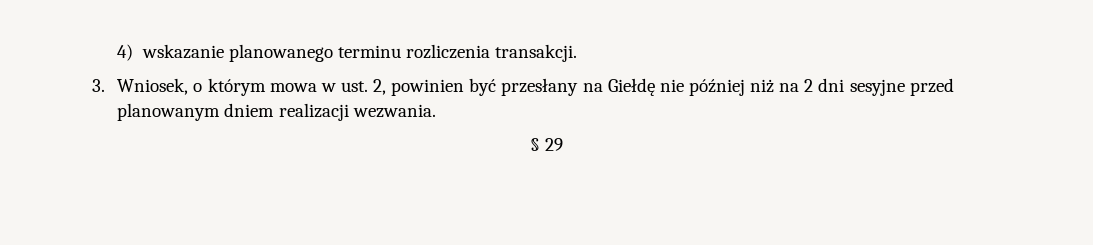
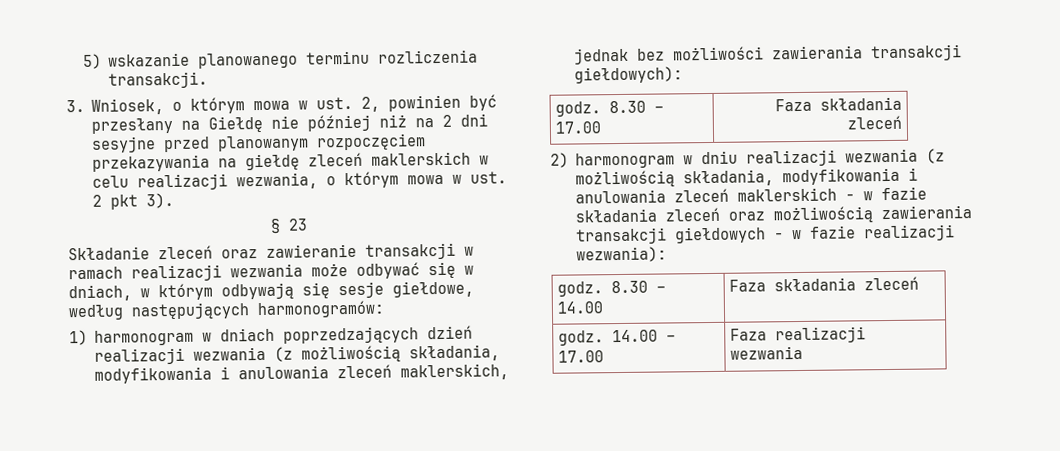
[117,44,134,61] 4) -> [83,53,103,69] 5)
[224,103,436,121] [529,138,564,151] dniem realizacji wezwania. // § 29 -> [316,133,427,151] [92,151,490,172] [92,171,508,191] [92,192,175,210] [269,218,308,234] [68,242,474,261] [68,261,474,282] [68,280,474,302] [68,300,385,321] [69,325,474,346] [94,344,501,365] [94,363,510,384] [574,44,963,65] [574,66,684,84] [555,100,665,117] [555,121,602,134] [774,96,902,112] [846,115,902,130] [550,148,946,169] [575,167,919,188] [575,186,928,204] [575,205,973,224] [576,224,956,245] [576,246,668,263] [557,280,667,297] [557,301,604,314] [729,276,920,292] [558,329,677,346] [558,350,605,363] [730,326,867,344] [730,345,804,360] rozpoczęciem przekazywania na giełdę zleceń maklerskich w celu realizacji wezwania, o którym mowa w ust. 2 pkt 3). // § 23 // Składanie zleceń oraz zawieranie transakcji w ramach realizacji wezwania może odbywać się w dniach, w którym odbywają się sesje giełdowe, według następujących harmonogramów: // 1) harmonogram w dniach poprzedzających dzień realizacji wezwania (z możliwością składania, modyfikowania i anulowania zleceń maklerskich, jednak bez możliwości zawierania transakcji giełdowych): // godz. 8.30 – 17.00 | Faza składania zleceń // 2) harmonogram w dniu realizacji wezwania (z możliwością składania, modyfikowania i anulowania zleceń maklerskich - w fazie składania zleceń oraz możliwością zawierania transakcji giełdowych - w fazie realizacji wezwania): // godz. 8.30 – 14.00 | Faza składania zleceń // godz. 14.00 – 17.00 | Faza realizacji wezwania

